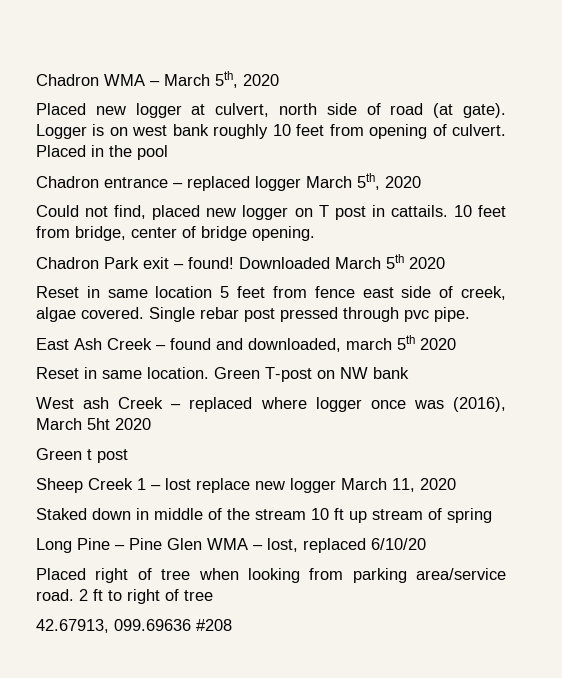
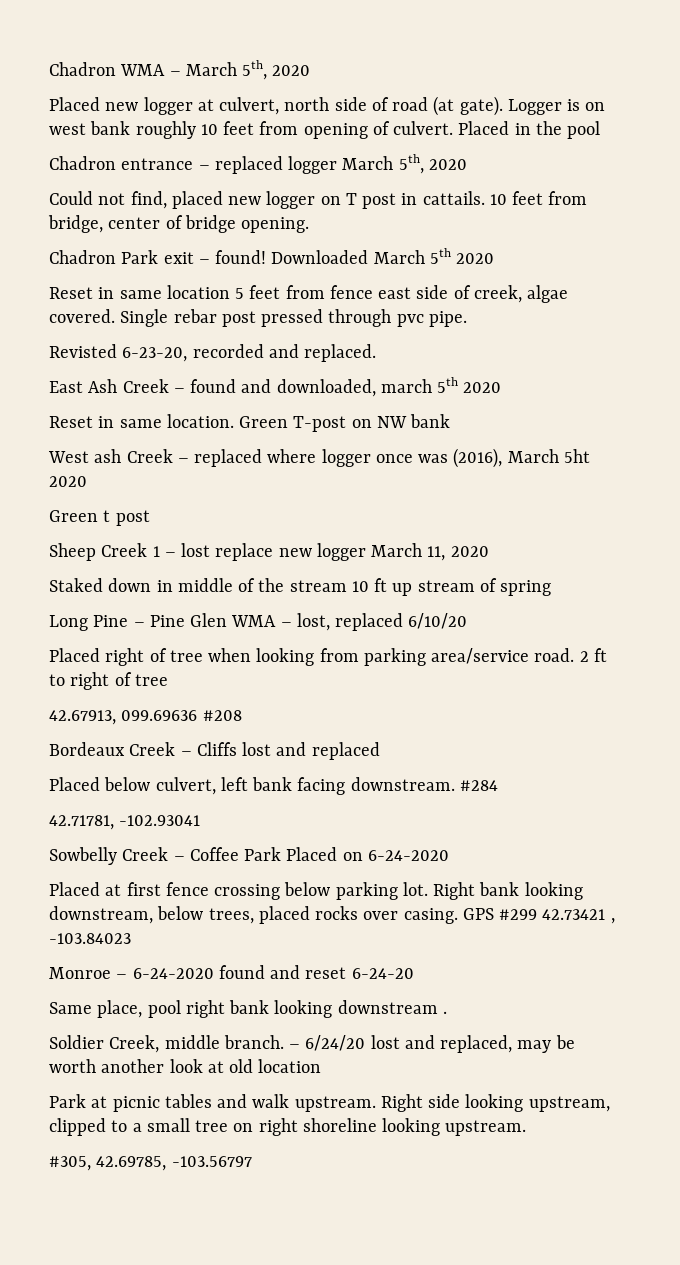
(470, 314) none -> [49,344,377,362] // Revisted 6-23-20, recorded and replaced.
(232, 625) none -> [49,742,380,760] [49,777,498,795] [49,815,201,830] [49,847,449,865] [49,882,583,900] [49,906,615,924] [49,933,131,944] [49,965,414,979] [49,1000,447,1018] [49,1035,575,1053] [49,1059,322,1073] [49,1094,610,1112] [49,1118,527,1136] [49,1156,252,1171] // Bordeaux Creek – Cliffs lost and replaced // Placed below culvert, left bank facing downstream. #284 // 42.71781, -102.93041 // Sowbelly Creek – Coffee Park Placed on 6-24-2020 // Placed at first fence crossing below parking lot. Right bank looking downstream, below trees, placed rocks over casing. GPS #299 42.73421 , -103.84023 // Monroe – 6-24-2020 found and reset 6-24-20 // Same place, pool right bank looking downstream . // Soldier Creek, middle branch. – 6/24/20 lost and replaced, may be worth another look at old location // Park at picnic tables and walk upstream. Right side looking upstream, clipped to a small tree on right shoreline looking upstream. // #305, 42.69785, -103.56797

